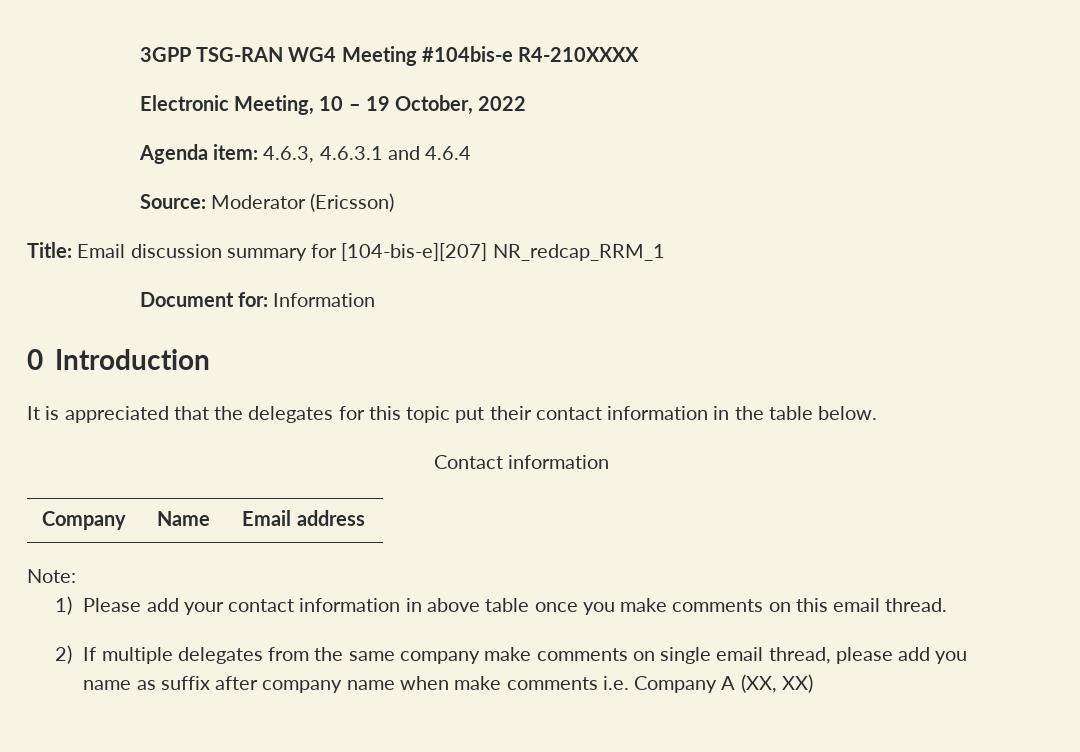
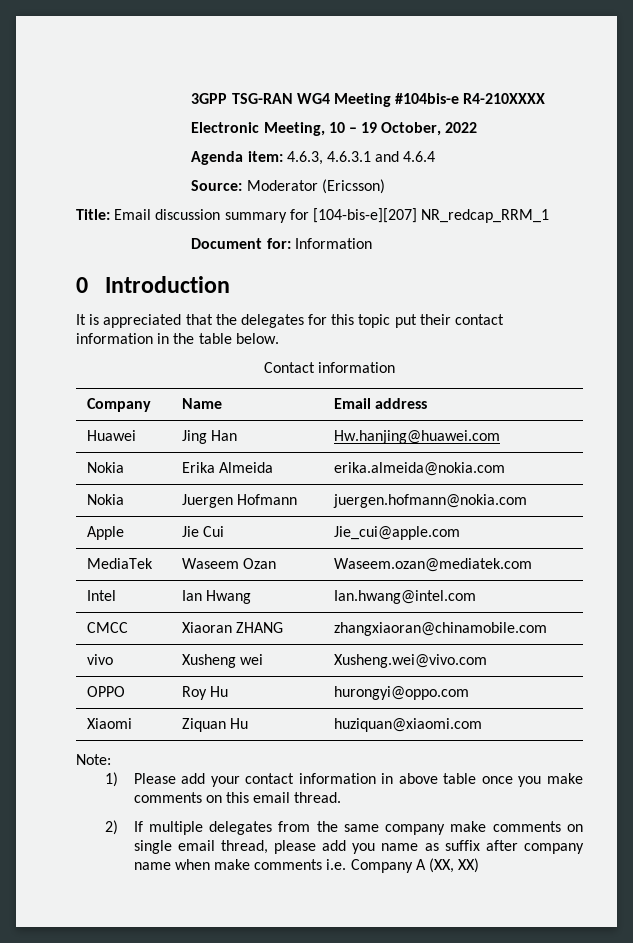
(365, 518) none -> [86,430,136,441] [181,430,237,444] [333,430,500,444] [86,462,124,473] [181,462,273,473] [333,462,505,476] [86,494,124,505] [181,494,297,508] [332,494,527,508] [86,526,124,540] [181,526,224,537] [333,526,460,540] [86,558,153,569] [181,558,276,569] [333,558,532,572] [86,590,116,601] [181,590,251,604] [333,590,476,604] [86,622,128,633] [181,622,283,633] [333,622,547,636] [86,654,113,665] [181,654,263,668] [333,654,487,668] [86,686,125,697] [181,686,228,700] [333,686,469,700] [86,718,132,729] [181,718,248,732] [333,718,482,732] // Huawei | Jing Han | Hw.hanjing@huawei.com // Nokia | Erika Almeida | erika.almeida@nokia.com // Nokia | Juergen Hofmann | juergen.hofmann@nokia.com // Apple | Jie Cui | Jie_cui@apple.com // MediaTek | Waseem Ozan | Waseem.ozan@mediatek.com // Intel | Ian Hwang | Ian.hwang@intel.com // CMCC | Xiaoran ZHANG | zhangxiaoran@chinamobile.com // vivo | Xusheng wei | Xusheng.wei@vivo.com // OPPO | Roy Hu | hurongyi@oppo.com // Xiaomi | Ziquan Hu | huziquan@xiaomi.com

